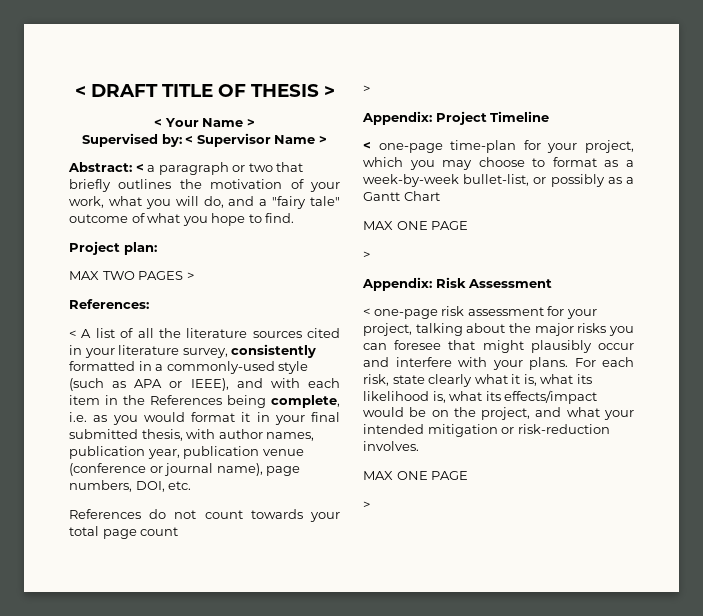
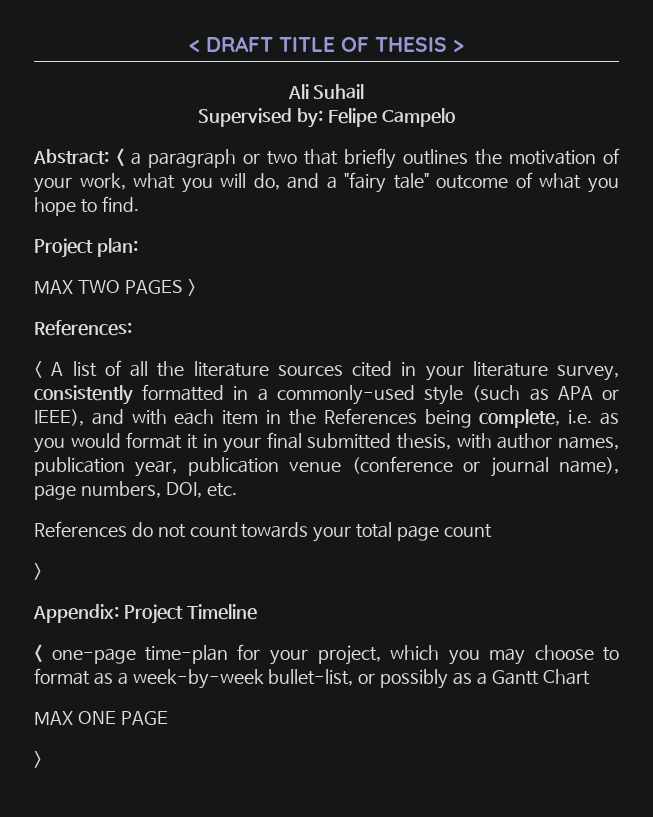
[154,118,255,127] [82,133,327,147] < Your Name > // Supervised by: < Supervisor Name > -> [287,84,365,99] [198,108,455,128] Ali Suhail // Supervised by: Felipe Campelo
[362,277,553,291] [363,306,597,319] [363,323,634,336] [363,340,634,353] [363,357,634,370] [363,374,592,387] [363,390,598,404] [363,407,634,420] [363,424,610,437] [363,441,419,451] [363,471,469,480] [363,501,370,509] // Appendix: Risk Assessment // < one-page risk assessment for your project, talking about the major risks you can foresee that might plausibly occur and interfere with your plans. For each risk, state clearly what it is, what its likelihood is, what its effects/impact would be on the project, and what your intended mitigation or risk-reduction involves. // MAX ONE PAGE // > -> (42, 759) none

